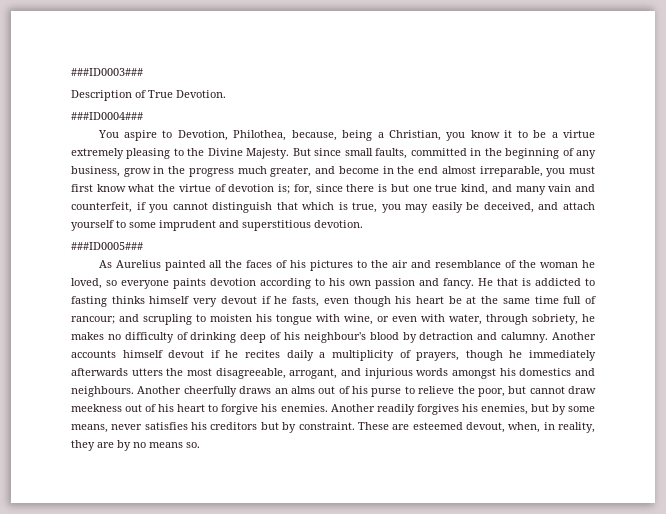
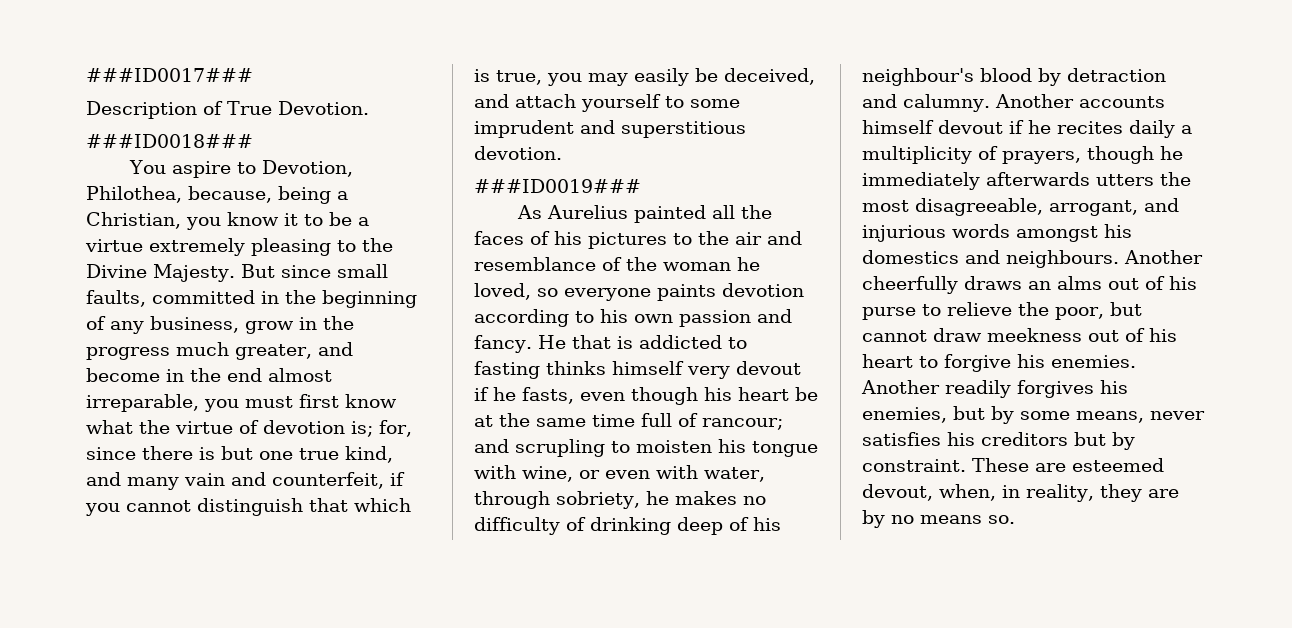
[71,68,143,76] ###ID0003### -> [86,68,253,82] ###ID0017###
[71,112,143,120] ###ID0004### -> [86,134,253,148] ###ID0018###
[71,242,143,250] ###ID0005### -> [474,179,641,193] ###ID0019###

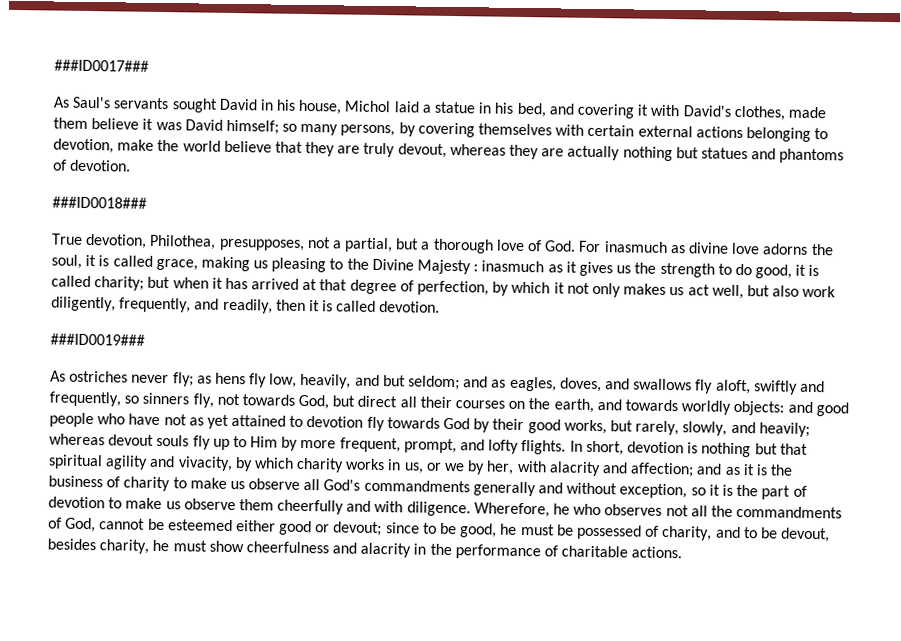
[86,101,369,119] [86,134,253,148] [129,160,354,178] [86,186,348,204] [86,212,369,230] [85,238,393,256] [86,264,388,282] [86,290,417,308] [86,316,354,334] [86,342,353,360] [86,368,332,382] [86,394,397,412] [86,420,412,437] [86,446,393,463] [86,472,405,490] [85,498,411,516] [474,68,815,86] [474,94,740,112] [474,120,746,138] [474,146,562,160] [474,179,641,193] [517,205,773,223] [474,231,802,249] [474,257,760,271] [474,283,804,301] [474,309,792,327] [474,335,747,353] [474,361,801,379] [474,387,818,405] [474,413,783,430] [474,439,818,457] [474,465,765,482] [474,491,766,509] [474,517,781,535] [862,68,1166,86] [862,94,1165,112] [862,120,1192,138] [862,146,1183,164] [862,172,1191,190] [862,198,1179,216] [862,224,1132,242] [862,250,1203,268] [862,276,1197,294] [862,302,1142,320] [862,328,1177,342] [862,354,1136,372] [861,380,1128,398] [862,406,1205,424] [862,432,1135,450] [862,458,1164,472] [862,484,1179,502] [862,510,1015,528] Description of True Devotion. // ###ID0018### // You aspire to Devotion, Philothea, because, being a Christian, you know it to be a virtue extremely pleasing to the Divine Majesty. But since small faults, committed in the beginning of any business, grow in the progress much greater, and become in the end almost irreparable, you must first know what the virtue of devotion is; for, since there is but one true kind, and many vain and counterfeit, if you cannot distinguish that which is true, you may easily be deceived, and attach yourself to some imprudent and superstitious devotion. // ###ID0019### // As Aurelius painted all the faces of his pictures to the air and resemblance of the woman he loved, so everyone paints devotion according to his own passion and fancy. He that is addicted to fasting thinks himself very devout if he fasts, even though his heart be at the same time full of rancour; and scrupling to moisten his tongue with wine, or even with water, through sobriety, he makes no difficulty of drinking deep of his neighbour's blood by detraction and calumny. Another accounts himself devout if he recites daily a multiplicity of prayers, though he immediately afterwards utters the most disagreeable, arrogant, and injurious words amongst his domestics and neighbours. Another cheerfully draws an alms out of his purse to relieve the poor, but cannot draw meekness out of his heart to forgive his enemies. Another readily forgives his enemies, but by some means, never satisfies his creditors but by constraint. These are esteemed devout, when, in reality, they are by no means so. -> [53,96,826,121] [53,117,829,142] [53,138,845,164] [53,159,132,172] [52,196,147,209] [52,233,834,256] [51,254,820,279] [51,275,837,300] [51,296,441,314] [50,333,145,346] [50,370,825,395] [49,391,849,417] [49,412,810,437] [49,433,808,458] [48,454,794,478] [48,475,807,500] [48,496,843,519] [48,517,831,543] [47,538,683,560] As Saul's servants sought David in his house, Michol laid a statue in his bed, and covering it with David's clothes, made them believe it was David himself; so many persons, by covering themselves with certain external actions belonging to devotion, make the world believe that they are truly devout, whereas they are actually nothing but statues and phantoms of devotion. // ###ID0018### // True devotion, Philothea, presupposes, not a partial, but a thorough love of God. For inasmuch as divine love adorns the soul, it is called grace, making us pleasing to the Divine Majesty : inasmuch as it gives us the strength to do good, it is called charity; but when it has arrived at that degree of perfection, by which it not only makes us act well, but also work diligently, frequently, and readily, then it is called devotion. // ###ID0019### // As ostriches never fly; as hens fly low, heavily, and but seldom; and as eagles, doves, and swallows fly aloft, swiftly and frequently, so sinners fly, not towards God, but direct all their courses on the earth, and towards worldly objects: and good people who have not as yet attained to devotion fly towards God by their good works, but rarely, slowly, and heavily; whereas devout souls fly up to Him by more frequent, prompt, and lofty flights. In short, devotion is nothing but that spiritual agility and vivacity, by which charity works in us, or we by her, with alacrity and affection; and as it is the business of charity to make us observe all God's commandments generally and without exception, so it is the part of devotion to make us observe them cheerfully and with diligence. Wherefore, he who observes not all the commandments of God, cannot be esteemed either good or devout; since to be good, he must be possessed of charity, and to be devout, besides charity, he must show cheerfulness and alacrity in the performance of charitable actions.

